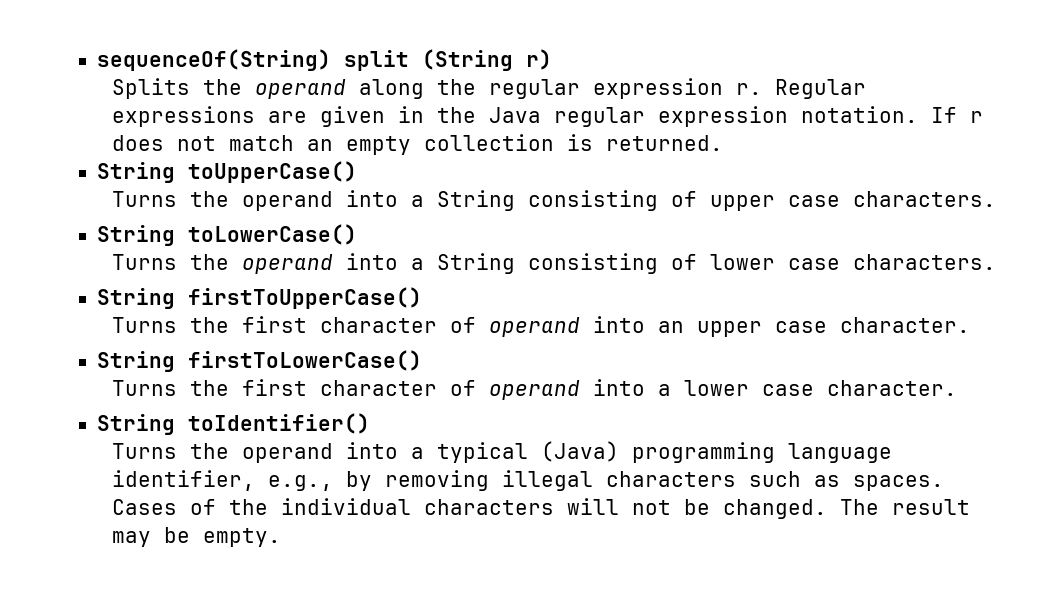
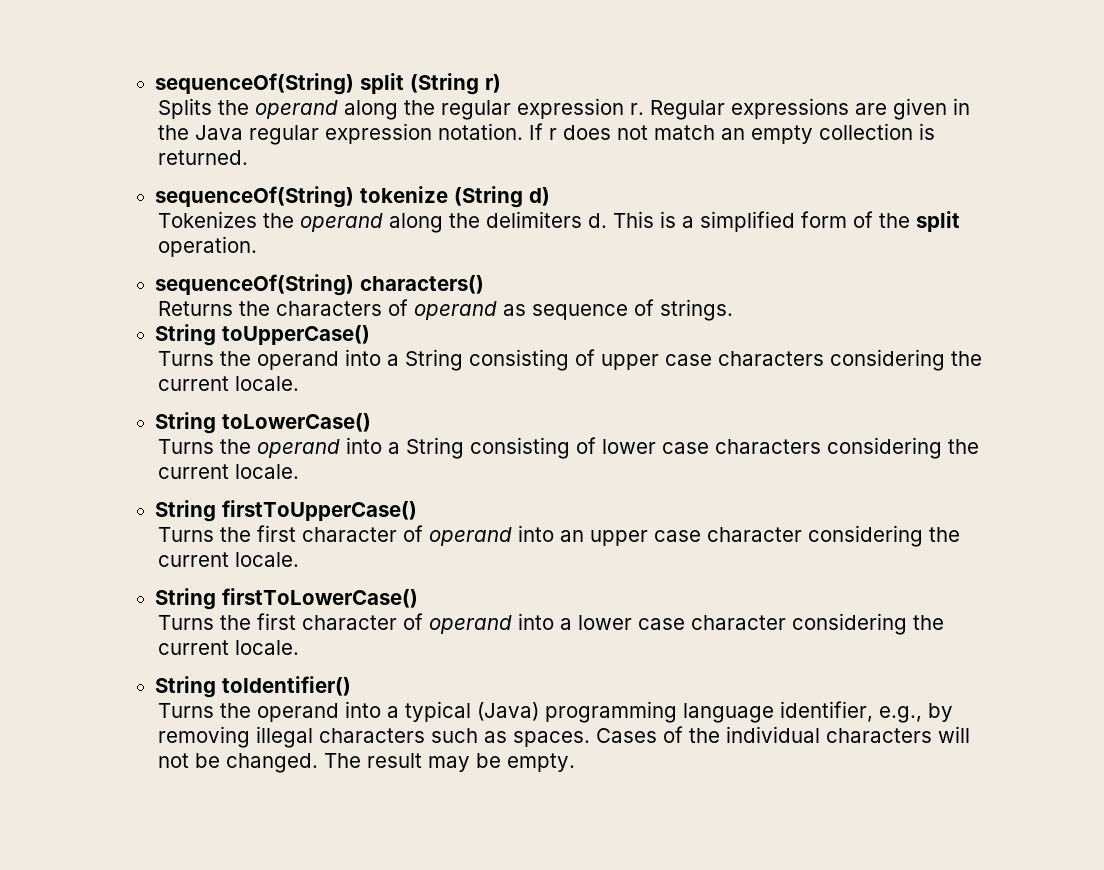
(723, 143) none -> [155,186,551,208] [157,211,960,233] [157,236,257,257] [155,274,485,296] [157,299,733,321] // sequenceOf(String) tokenize (String d) // Tokenizes the operand along the delimiters d. This is a simplified form of the split operation. // sequenceOf(String) characters() // Returns the characters of operand as sequence of strings.
[852,191,996,207] characters. -> [717,349,982,371] [157,376,299,391] characters considering the current locale.
[852,254,996,270] characters. -> [714,437,979,459] [157,464,299,479] characters considering the current locale.
[839,317,970,333] character. -> [706,525,960,547] [157,552,299,567] character considering the current locale.
[826,380,957,396] character. -> [690,613,944,635] [157,640,299,655] character considering the current locale.

